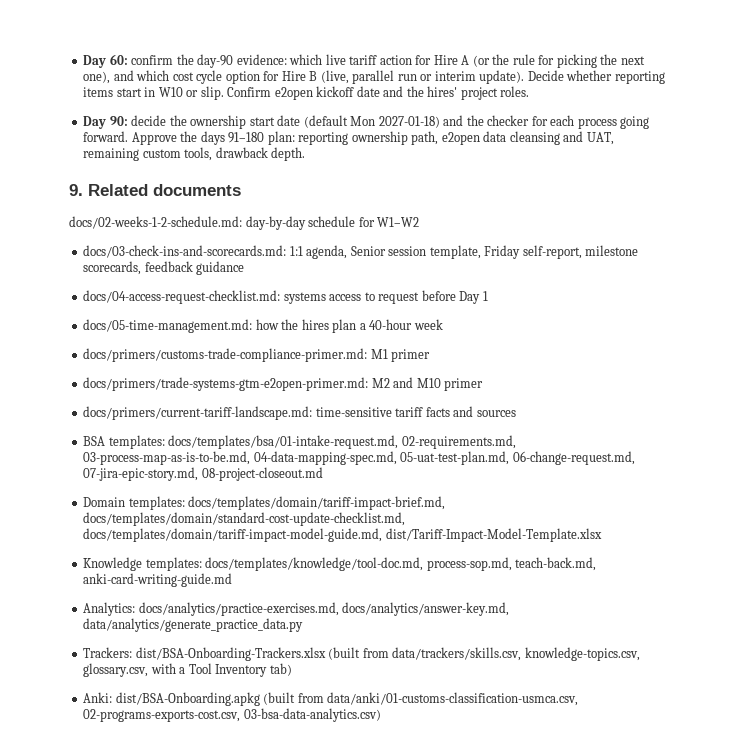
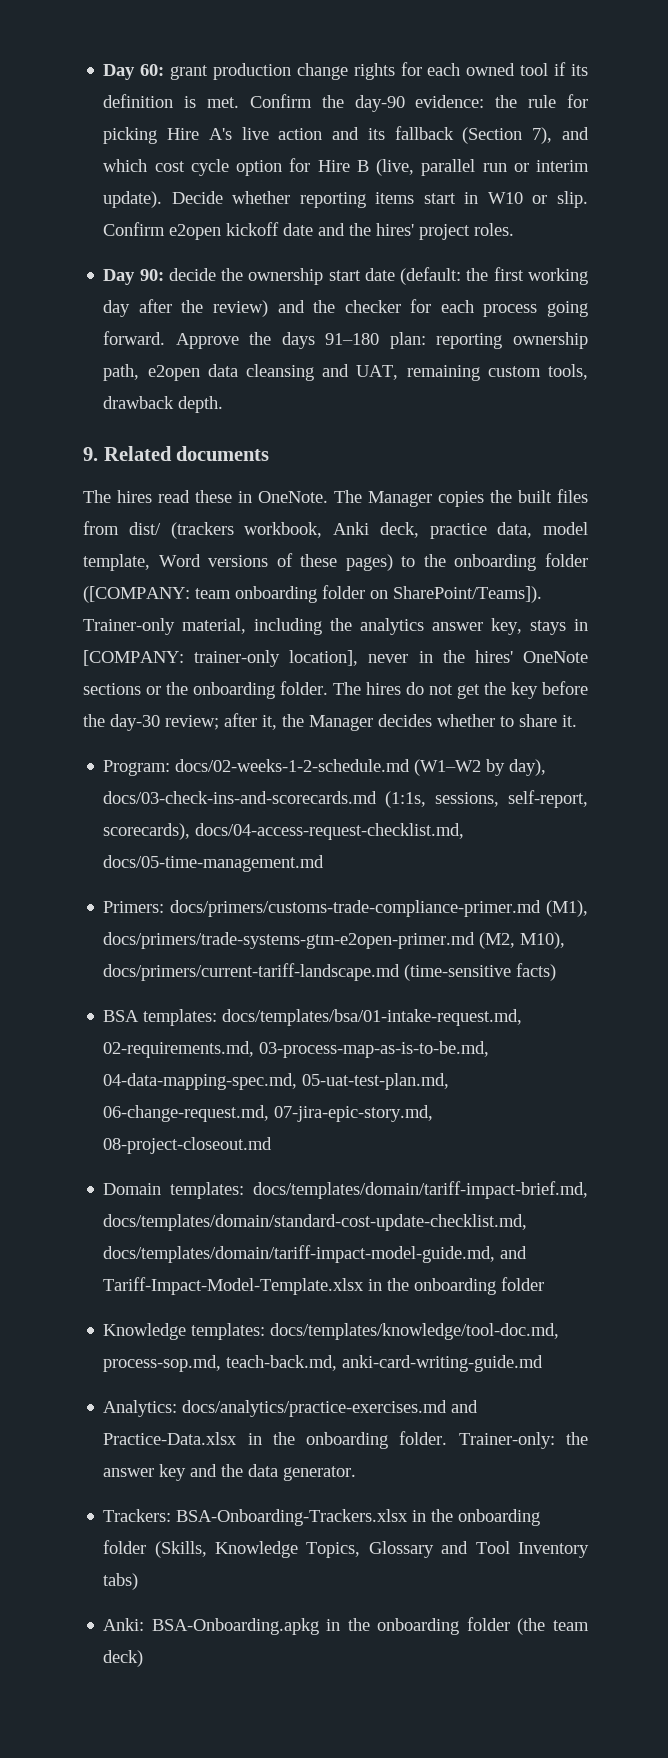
[131,54,645,68] [83,71,111,84] confirm the day-90 evidence: which live tariff action for Hire A (or the rule for picking the next one), -> [170,62,588,80] [103,94,589,112] [103,126,553,144] grant production change rights for each owned tool if its definition is met. Confirm the day-90 evidence: the rule for picking Hire A's live action and its fallback (Section 7),
[303,115,440,128] (default Mon 2027-01-18) -> [400,267,588,285] [103,299,269,317] (default: the first working day after the review)
[69,216,420,230] [83,245,639,259] [83,261,245,275] [83,290,488,304] [83,319,443,333] [83,348,431,362] [83,377,484,391] [83,406,516,420] docs/02-weeks-1-2-schedule.md: day-by-day schedule for W1–W2 // docs/03-check-ins-and-scorecards.md: 1:1 agenda, Senior session template, Friday self-report, milestone scorecards, feedback guidance // docs/04-access-request-checklist.md: systems access to request before Day 1 // docs/05-time-management.md: how the hires plan a 40-hour week // docs/primers/customs-trade-compliance-primer.md: M1 primer // docs/primers/trade-systems-gtm-e2open-primer.md: M2 and M10 primer // docs/primers/current-tariff-landscape.md: time-sensitive tariff facts and sources -> [83,489,588,507] [83,521,588,539] [83,553,588,571] [83,585,542,603] [83,618,588,635] [83,650,589,667] [83,681,588,699] [83,713,577,731] [103,759,547,776] [103,790,588,808] [103,823,465,840] [103,855,325,872] [103,900,588,917] [103,932,566,949] [103,963,557,981] The hires read these in OneNote. The Manager copies the built files from dist/ (trackers workbook, Anki deck, practice data, model template, Word versions of these pages) to the onboarding folder ([COMPANY: team onboarding folder on SharePoint/Teams]). Trainer-only material, including the analytics answer key, stays in [COMPANY: trainer-only location], never in the hires' OneNote sections or the onboarding folder. The hires do not get the key before the day-30 review; after it, the Manager decides whether to share it. // Program: docs/02-weeks-1-2-schedule.md (W1–W2 by day), docs/03-check-ins-and-scorecards.md (1:1s, sessions, self-report, scorecards), docs/04-access-request-checklist.md, docs/05-time-management.md // Primers: docs/primers/customs-trade-compliance-primer.md (M1), docs/primers/trade-systems-gtm-e2open-primer.md (M2, M10), docs/primers/current-tariff-landscape.md (time-sensitive facts)
[385,528,602,542] dist/Tariff-Impact-Model-Template.xlsx -> [500,1246,528,1259] [103,1277,545,1295] and Tariff-Impact-Model-Template.xlsx in the onboarding folder
[138,602,510,616] [83,618,304,632] [83,647,640,661] [83,663,186,677] docs/analytics/practice-exercises.md, docs/analytics/answer-key.md, data/analytics/generate_practice_data.py // Trackers: dist/BSA-Onboarding-Trackers.xlsx (built from data/trackers/skills.csv, knowledge-topics.csv, glossary.csv, with a -> [182,1400,479,1417] [103,1431,588,1449] [103,1464,357,1481] [103,1509,541,1526] [103,1540,469,1558] docs/analytics/practice-exercises.md and Practice-Data.xlsx in the onboarding folder. Trainer-only: the answer key and the data generator. // Trackers: BSA-Onboarding-Trackers.xlsx in the onboarding folder (Skills, Knowledge Topics, Glossary and
[269,663,292,676] tab) -> [103,1573,139,1590] tabs)
[115,692,579,706] [83,708,381,722] dist/BSA-Onboarding.apkg (built from data/anki/01-customs-classification-usmca.csv, 02-programs-exports-cost.csv, 03-bsa-data-analytics.csv) -> [151,1617,589,1635] [103,1650,144,1667] BSA-Onboarding.apkg in the onboarding folder (the team deck)

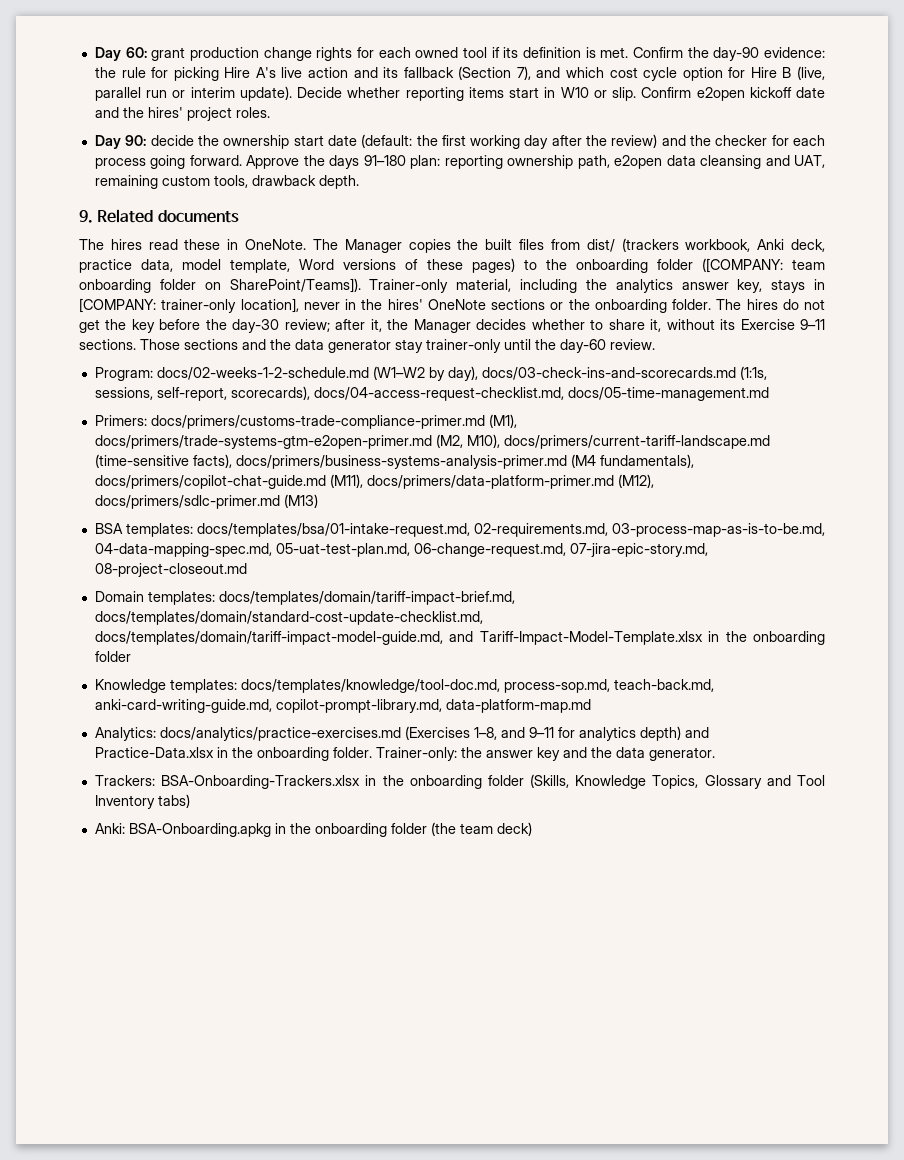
[562,715,577,727] it. -> [650,319,826,332] [79,339,655,353] it, without its Exercise 9–11 sections. Those sections and the data generator stay trainer-only until the day-60 review.
[516,963,557,981] facts) -> [192,454,694,469] [94,474,654,489] [94,494,318,509] facts), docs/primers/business-systems-analysis-primer.md (M4 fundamentals), docs/primers/copilot-chat-guide.md (M11), docs/primers/data-platform-primer.md (M12), docs/primers/sdlc-primer.md (M13)
[342,1355,544,1372] anki-card-writing-guide.md -> [94,699,591,713] anki-card-writing-guide.md, copilot-prompt-library.md, data-platform-map.md
(448, 1408) none -> [404,726,681,741] (Exercises 1–8, and 9–11 for analytics depth)

